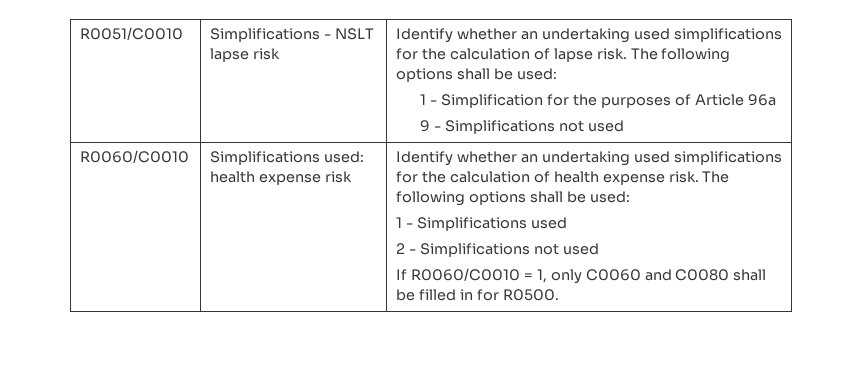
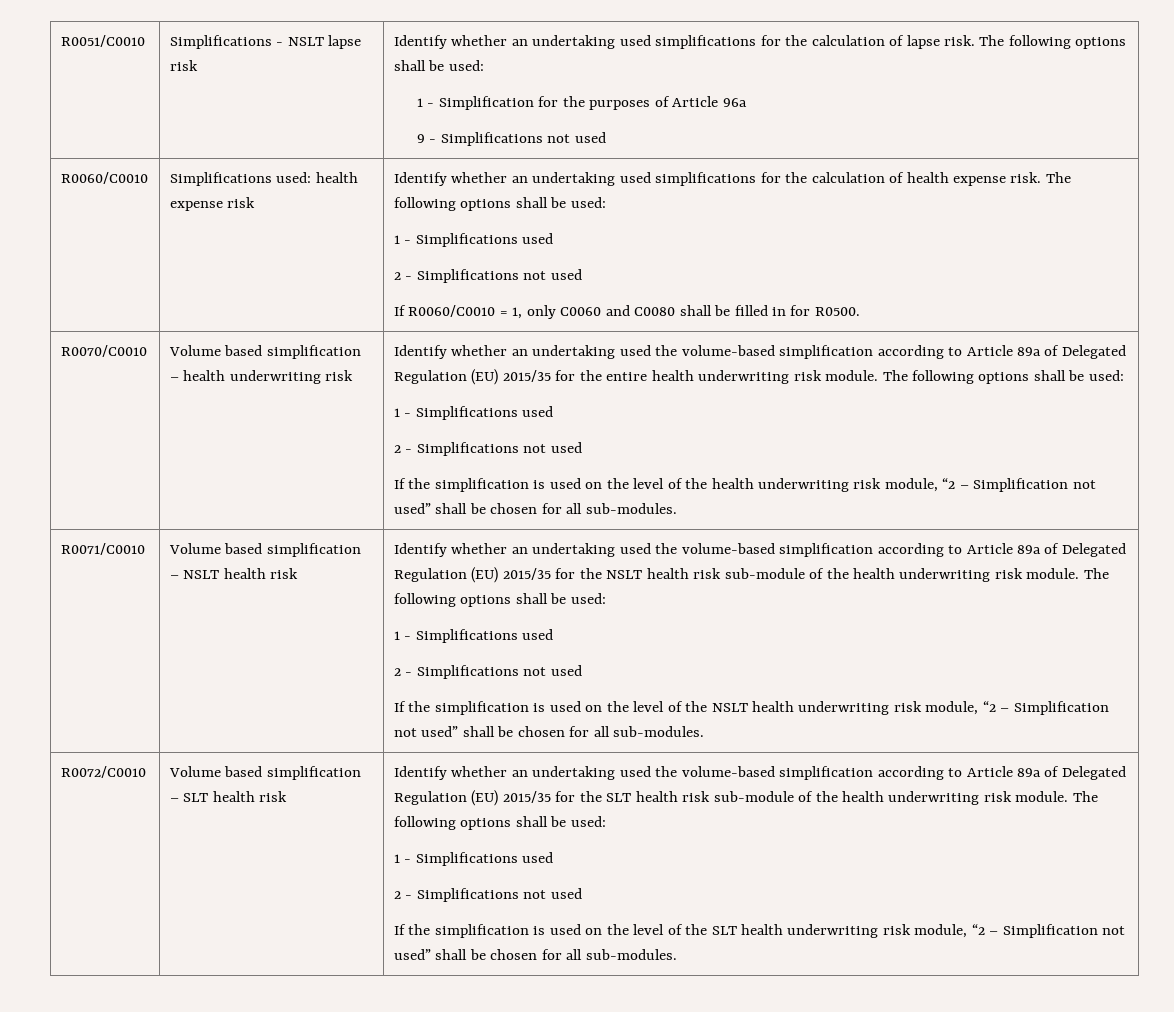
(559, 295) none -> [60,345,147,357] [168,345,361,359] [169,370,354,384] [393,345,1126,359] [393,369,1124,385] [393,406,554,420] [393,442,582,456] [393,478,1096,492] [393,503,677,514] [60,543,145,555] [168,543,361,557] [169,568,299,579] [393,543,1126,557] [393,567,1109,583] [393,593,606,607] [393,629,554,643] [393,665,582,679] [393,701,1109,715] [393,726,705,737] [60,766,146,778] [168,766,361,780] [169,791,288,802] [393,766,1126,780] [393,790,1098,806] [393,816,606,830] [393,852,554,866] [393,888,582,902] [393,924,1126,938] [393,949,677,960] // R0070/C0010 | Volume based simplification – health underwriting risk | Identify whether an undertaking used the volume-based simplification according to Article 89a of Delegated Regulation (EU) 2015/35 for the entire health underwriting risk module. The following options shall be used: // 1 - Simplifications used // 2 - Simplifications not used // If the simplification is used on the level of the health underwriting risk module, “2 – Simplification not used” shall be chosen for all sub-modules. // R0071/C0010 | Volume based simplification – NSLT health risk | Identify whether an undertaking used the volume-based simplification according to Article 89a of Delegated Regulation (EU) 2015/35 for the NSLT health risk sub-module of the health underwriting risk module. The following options shall be used: // 1 - Simplifications used // 2 - Simplifications not used // If the simplification is used on the level of the NSLT health underwriting risk module, “2 – Simplification not used” shall be chosen for all sub-modules. // R0072/C0010 | Volume based simplification – SLT health risk | Identify whether an undertaking used the volume-based simplification according to Article 89a of Delegated Regulation (EU) 2015/35 for the SLT health risk sub-module of the health underwriting risk module. The following options shall be used: // 1 - Simplifications used // 2 - Simplifications not used // If the simplification is used on the level of the SLT health underwriting risk module, “2 – Simplification not used” shall be chosen for all sub-modules.

